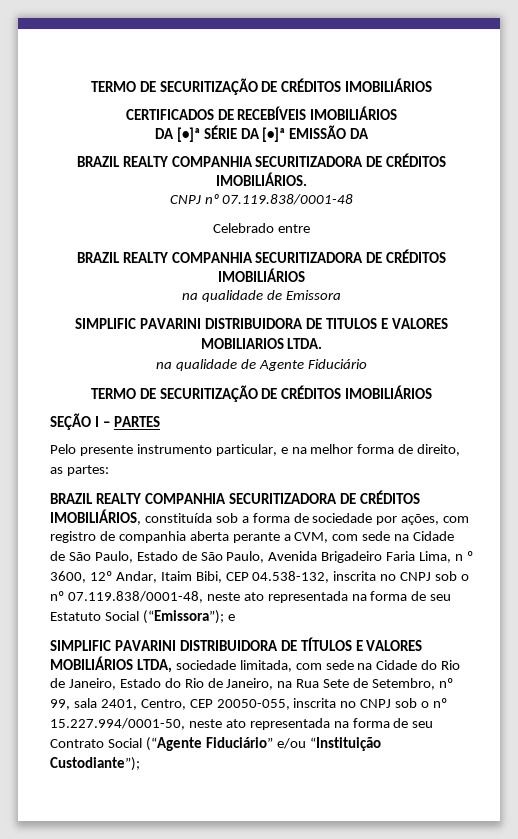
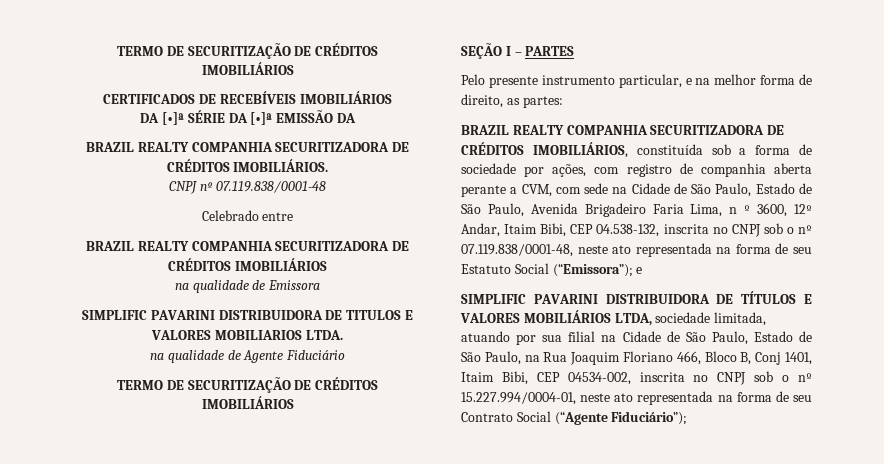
[295,660,461,670] [50,678,453,690] [50,698,448,710] [50,718,185,730] com sede na Cidade do Rio de Janeiro, Estado do Rio de Janeiro, na Rua Sete de Setembro, nº 99, sala 2401, Centro, CEP 20050-055, inscrita no CNPJ sob o nº 15.227.994/0001-50, -> [461,331,812,345] [461,351,812,365] [461,371,812,385] [461,392,576,405] atuando por sua filial na Cidade de São Paulo, Estado de São Paulo, na Rua Joaquim Floriano 466, Bloco B, Conj 1401, Itaim Bibi, CEP 04534-002, inscrita no CNPJ sob o nº 15.227.994/0004-01,
[205,737,381,751] [50,757,140,771] Fiduciário” e/ou “Instituição Custodiante”); -> [611,411,688,425] Fiduciário”);

